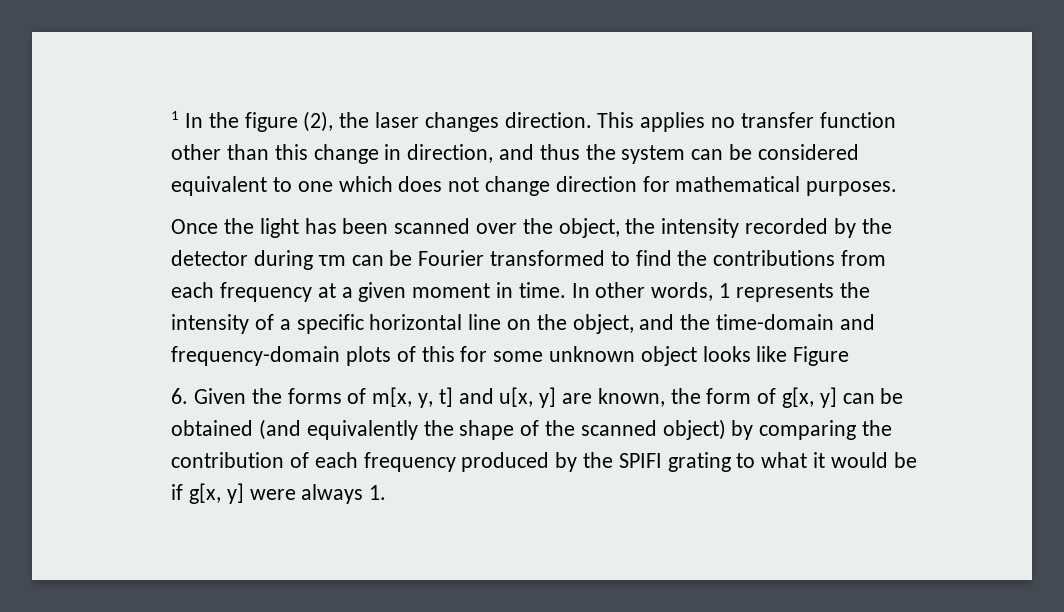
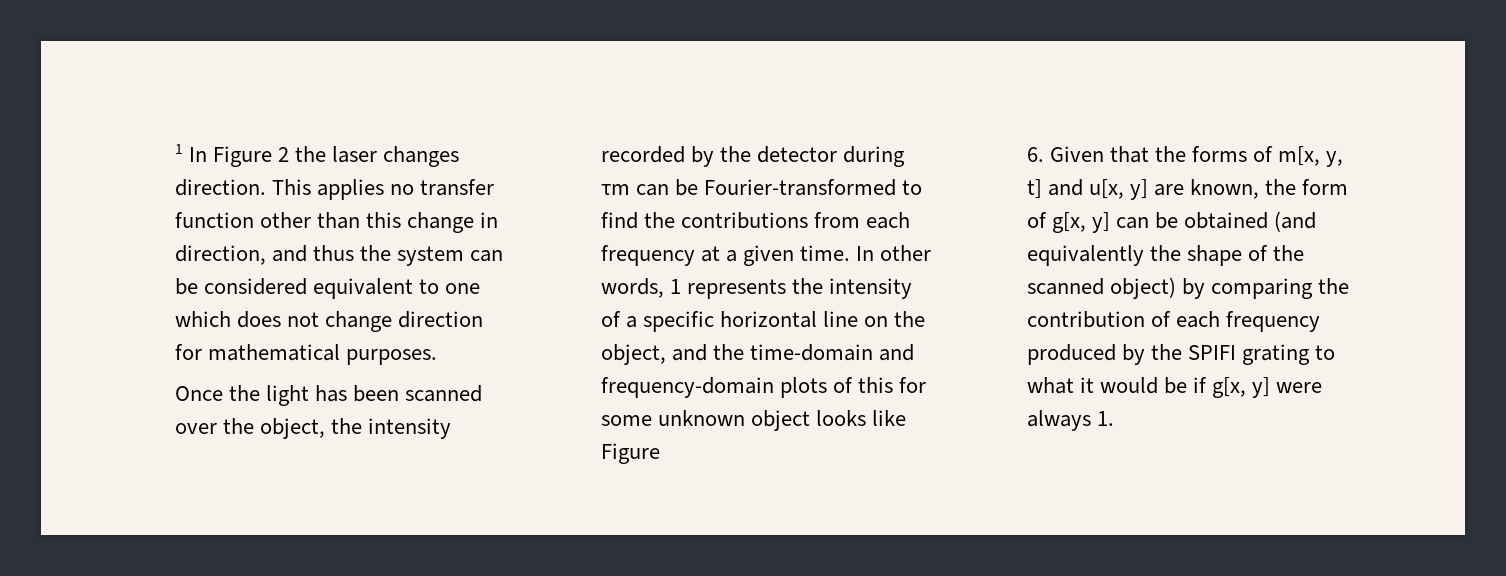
[208,111,334,132] the figure (2), -> [212,146,289,167] Figure 2
[418,250,605,266] Fourier transformed -> [703,179,896,196] Fourier-transformed
[412,282,513,298] moment in -> (794, 255) none
(246, 396) none -> [1109,146,1149,163] that

